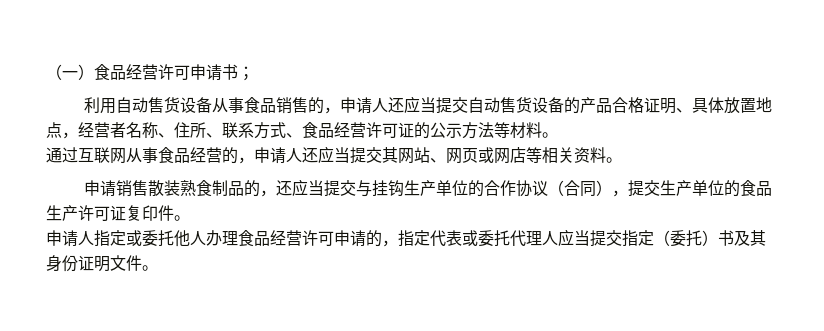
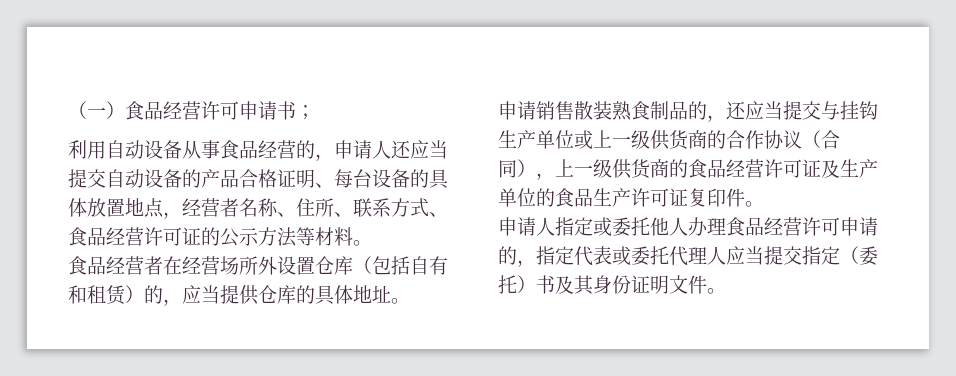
[148,97,181,113] 售货 -> (144, 149) none
[276,97,309,114] 销售 -> [258,140,296,159] 经营
[500,97,533,113] 售货 -> (144, 178) none
(693, 110) none -> [334,169,429,188] 每台设备的
[46,146,606,164] 通过互联网从事食品经营的，申请人还应当提交其网站、网页或网店等相关资料 -> [68,256,448,275] [68,285,391,306] 食品经营者在经营场所外设置仓库（包括自有和租赁）的，应当提供仓库的具体地址
(469, 188) none -> [574,130,707,150] 或上一级供货商
[628,180,661,197] 提交 -> [555,159,840,179] 上一级供货商的食品经营许可证及

